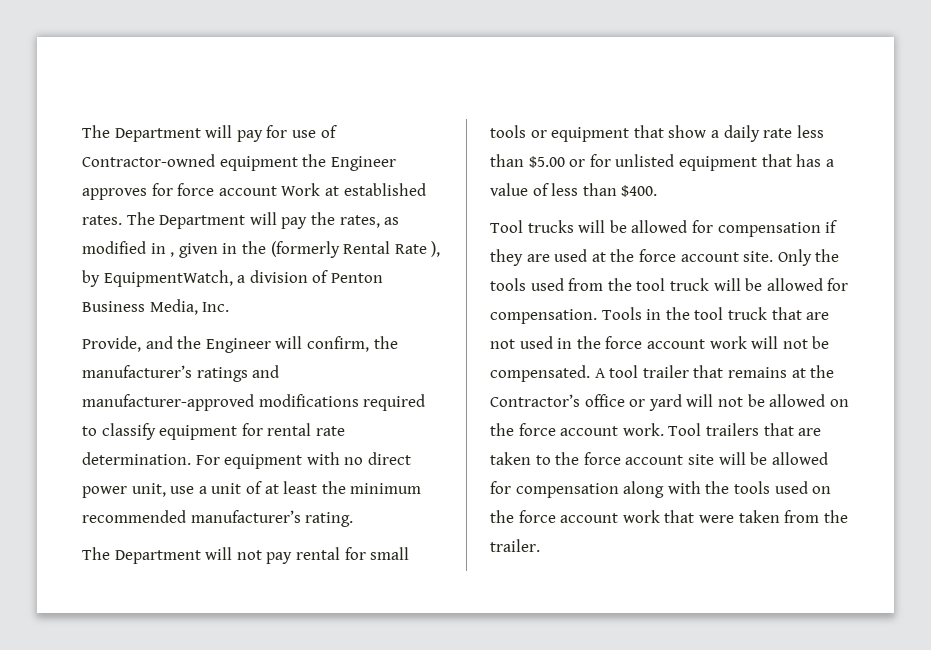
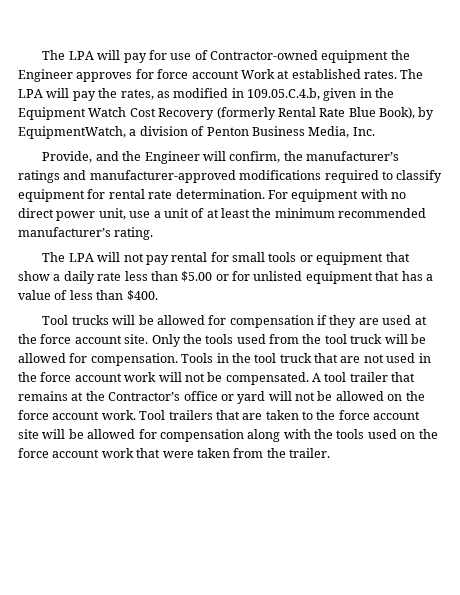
[82,125,201,142] The Department -> [42,50,94,60] The LPA
[159,215,246,229] Department -> [18,89,43,98] LPA
[170,252,175,257] , -> [247,88,320,100] 109.05.C.4.b,
(266, 247) none -> [18,107,215,120] Equipment Watch Cost Recovery
[431,241,441,257] ), -> [348,107,415,119] Blue Book),
[114,550,201,564] Department -> [68,253,94,262] LPA

